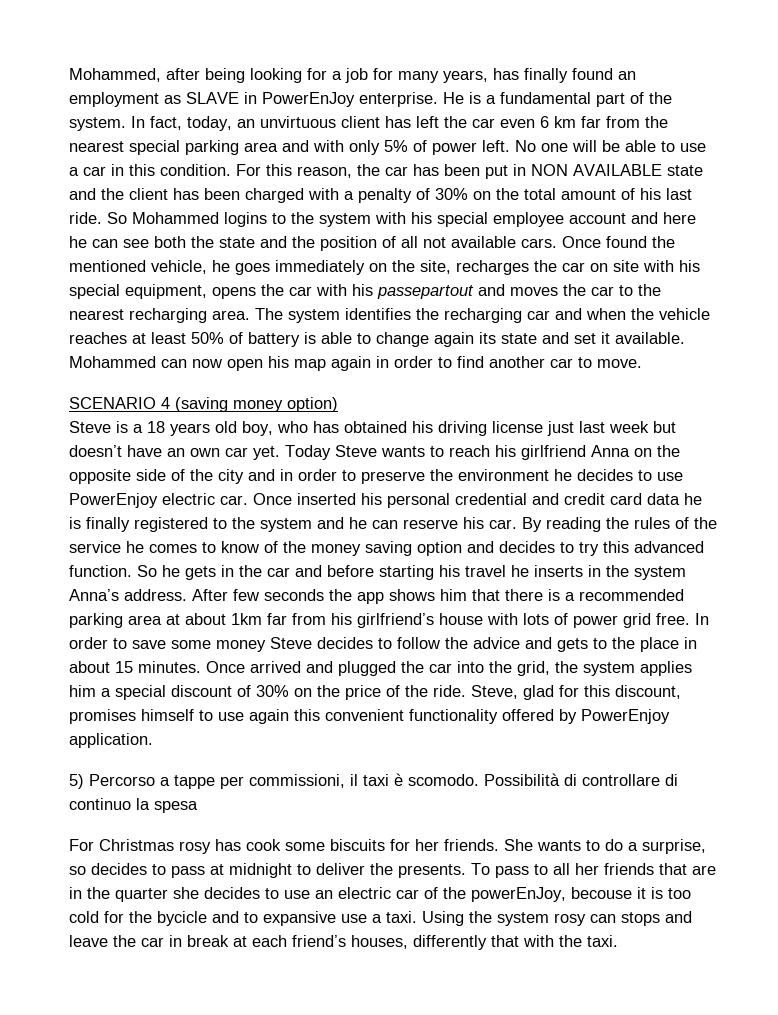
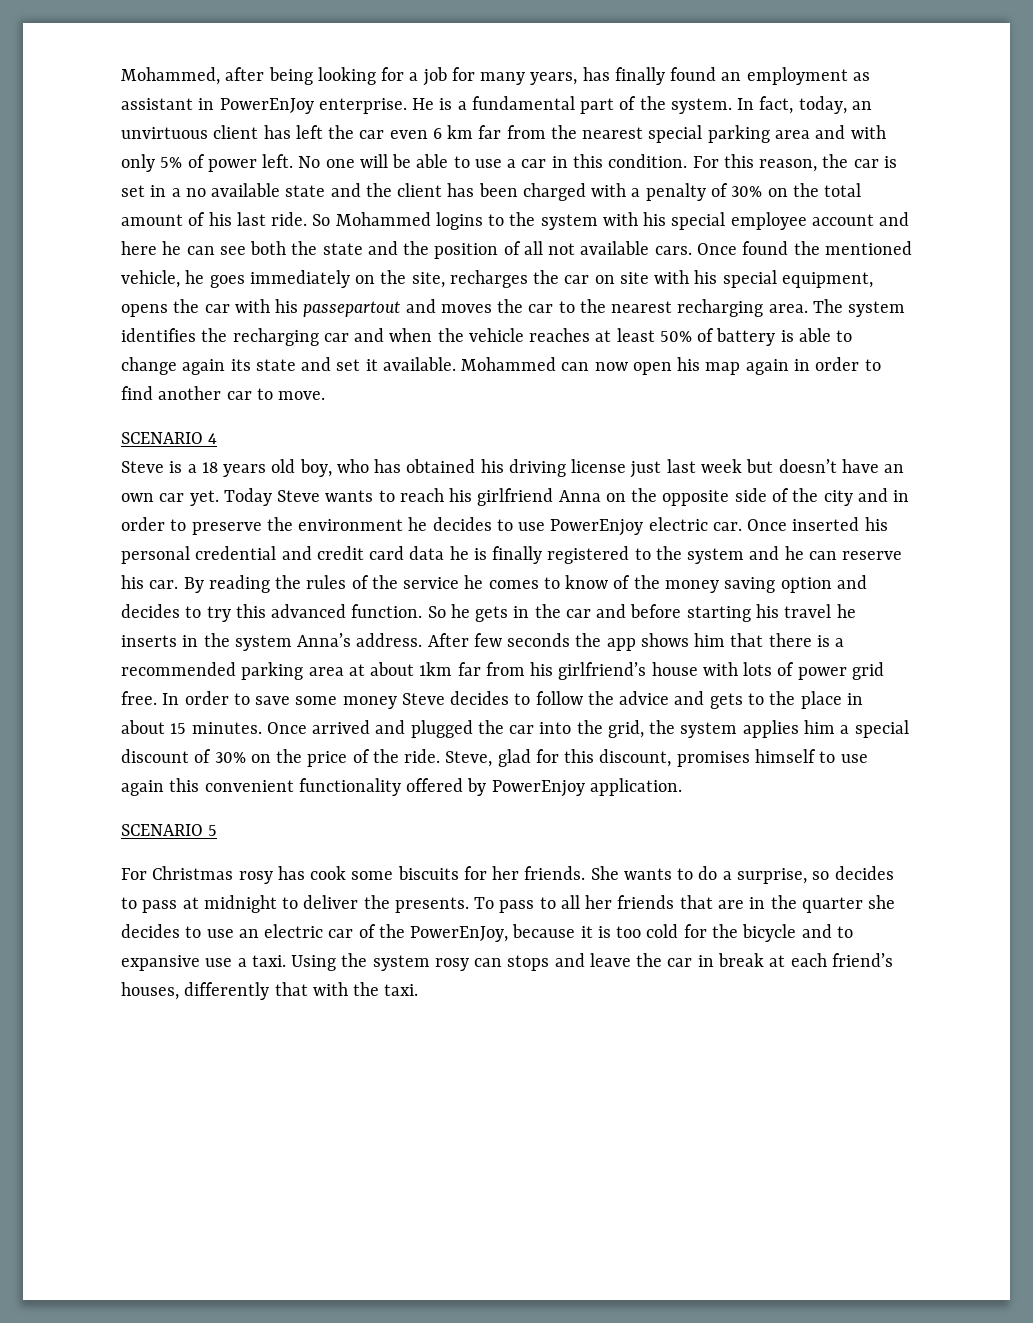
[186,92,239,104] SLAVE -> [121,98,193,110] assistant
[413,164,662,179] has been put in NON AVAILABLE -> [883,156,897,168] [121,183,281,197] is set in a no available
[175,397,338,412] (saving money option) -> (218, 438) none
[69,773,678,789] [69,798,198,813] 5) Percorso a tappe per commissioni, il taxi è scomodo. Possibilità di controllare di continuo la spesa -> [121,824,218,836] SCENARIO 5
[471,887,632,902] powerEnJoy, becouse -> [410,924,576,942] PowerEnJoy, because
[157,911,207,926] bycicle -> [742,924,797,942] bicycle

